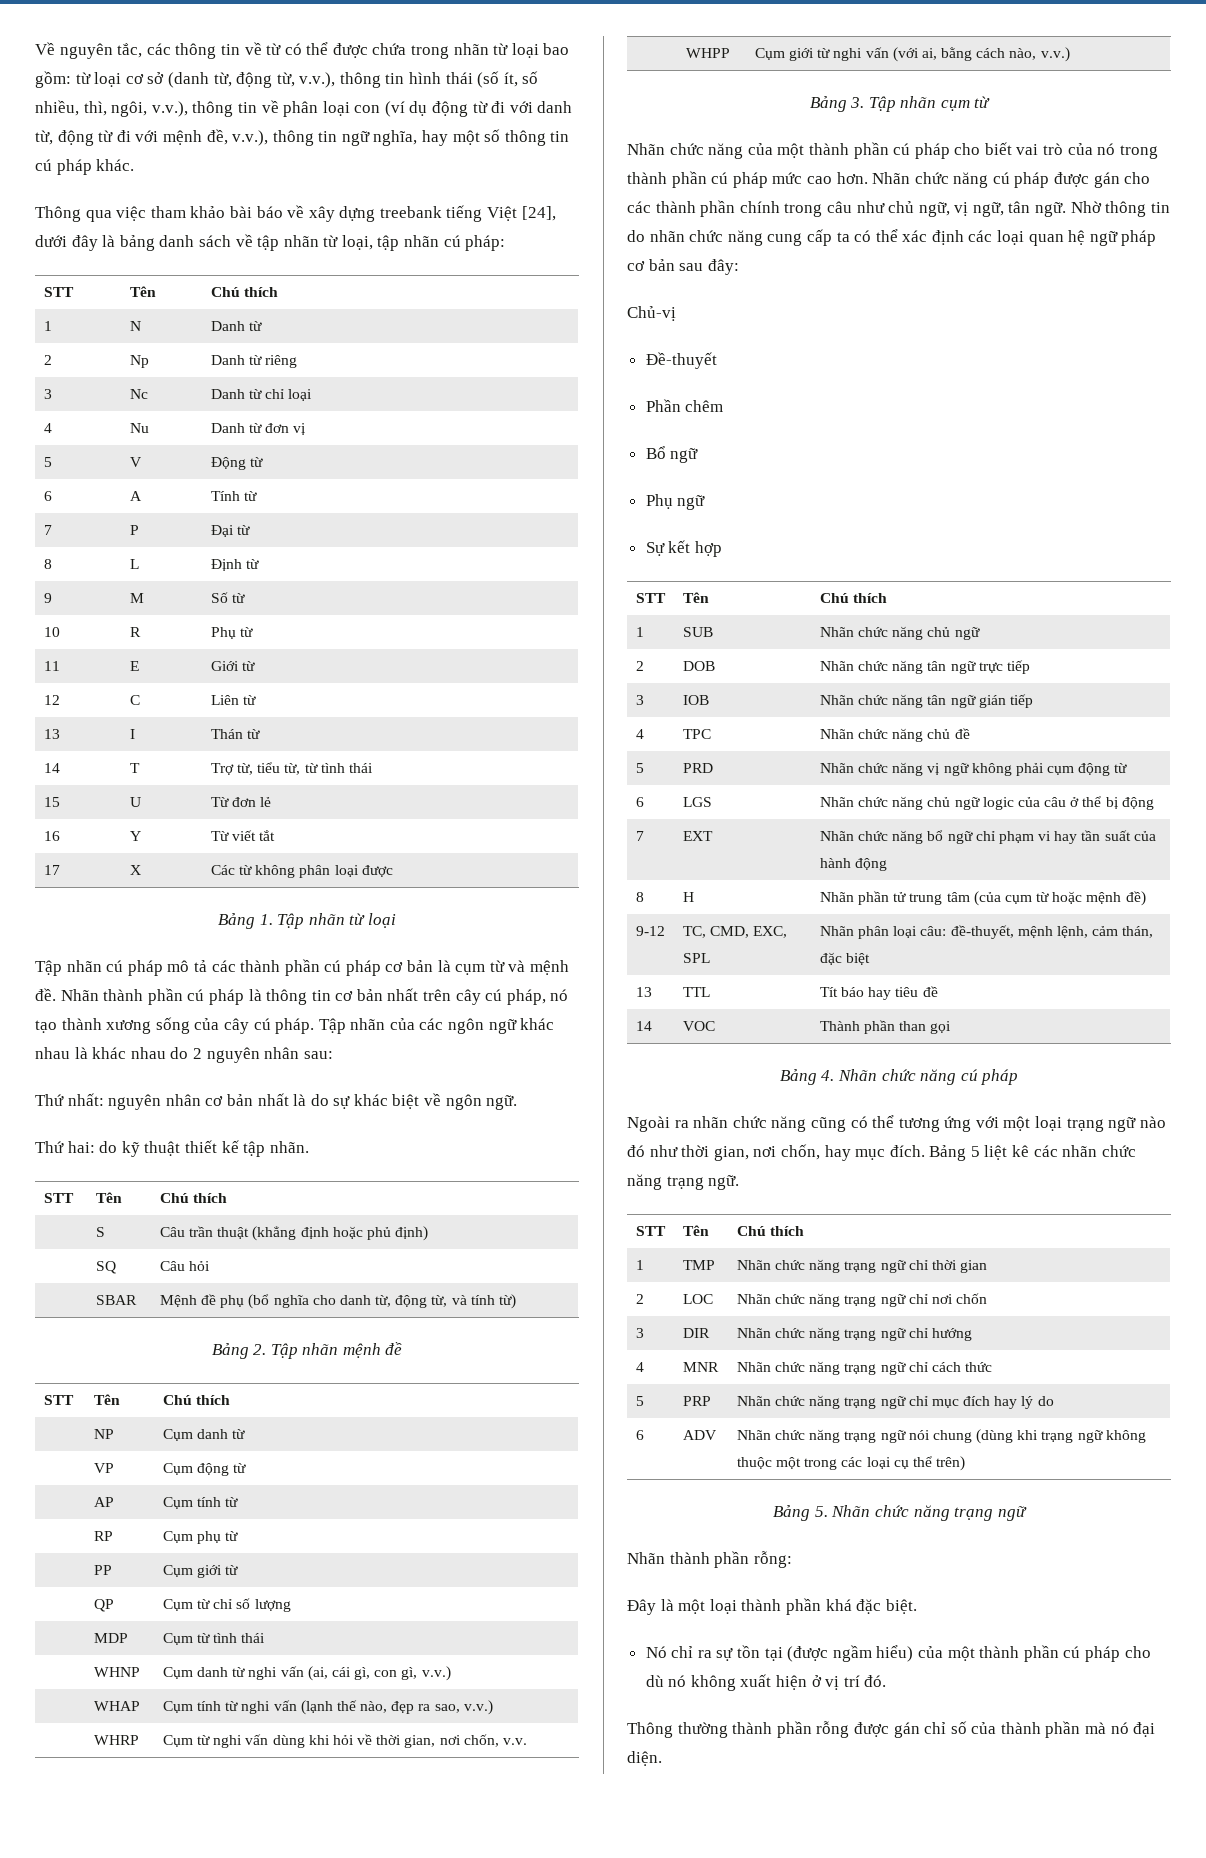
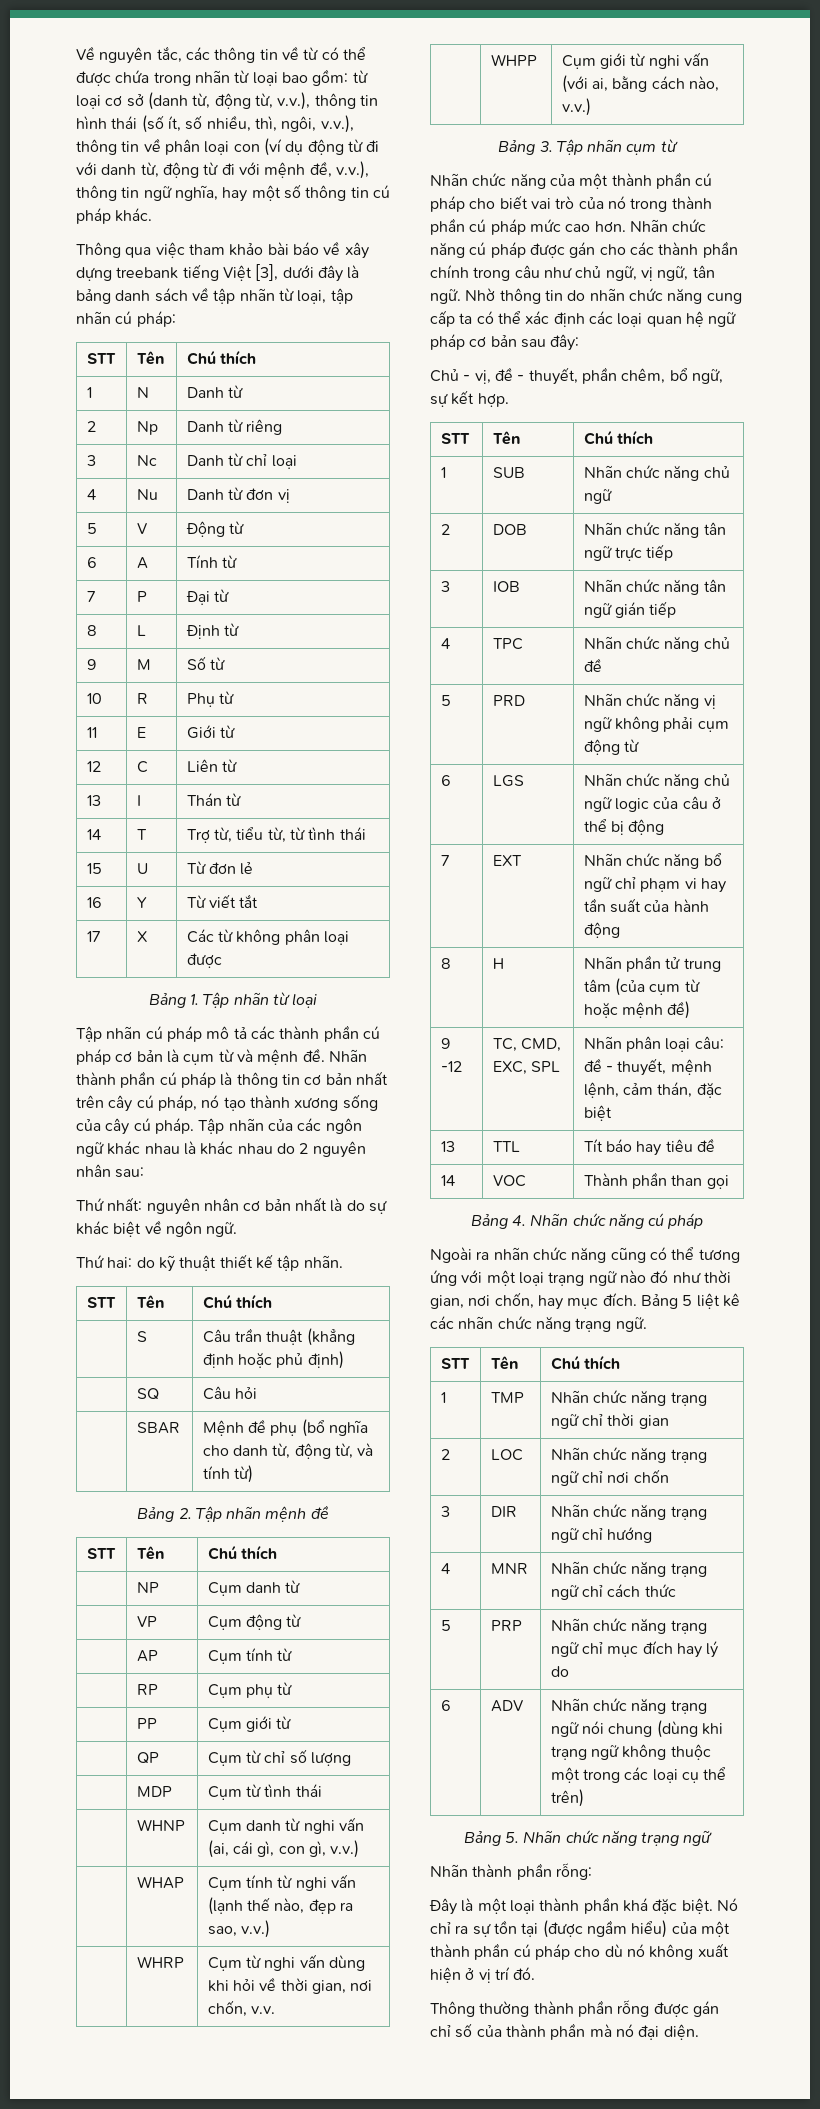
[521,206,556,221] [24], -> [255,264,279,281] [3],
[627,306,676,321] [645,352,717,369] [645,399,724,412] [645,446,699,463] [645,494,706,510] [645,540,722,557] Chủ-vị // Đề-thuyết // Phần chêm // Bổ ngữ // Phụ ngữ // Sự kết hợp -> [430,367,723,385] [430,390,509,407] Chủ - vị, đề - thuyết, phần chêm, bổ ngữ, sự kết hợp.
[635,926,665,936] 9-12 -> [440,1038,450,1049] [440,1061,462,1072] 9 -12
[950,925,1014,939] đề-thuyết, -> [583,1058,667,1076] đề - thuyết,
(917, 1606) // -> (713, 1906) none

